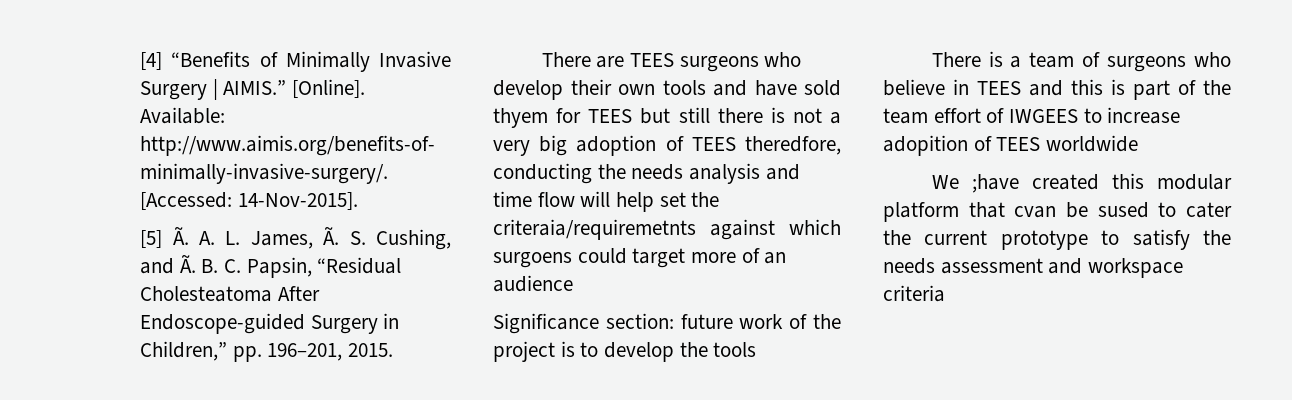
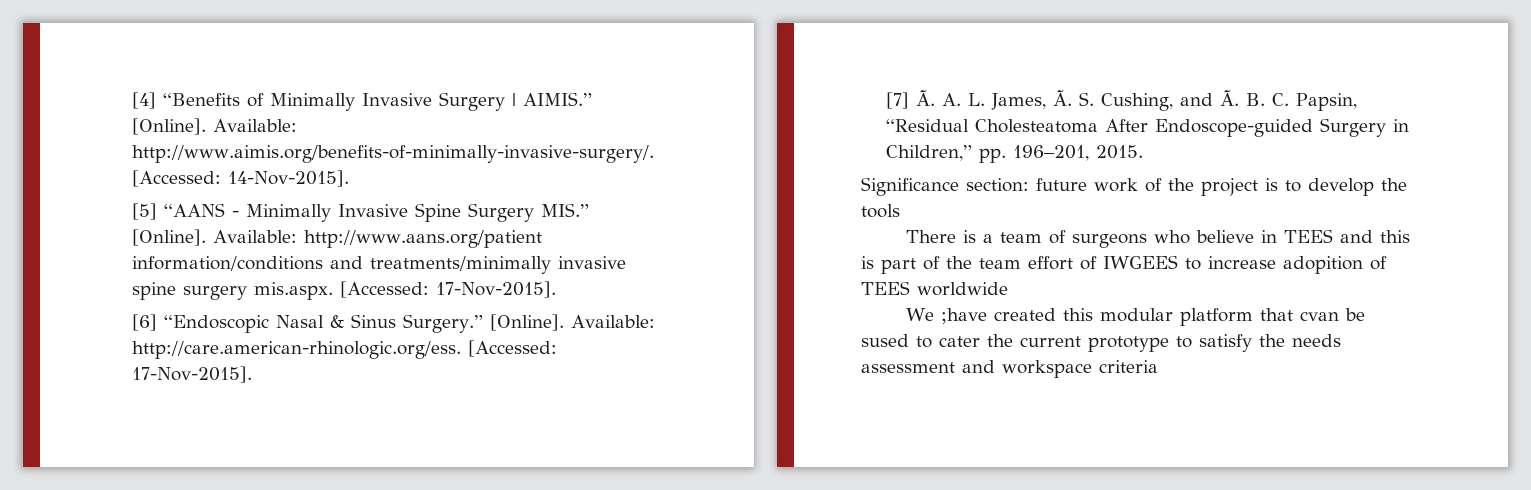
(163, 239) none -> [164,203,590,222] [132,229,543,248] [132,256,627,274] [132,281,557,300] [132,314,656,333] [132,340,558,359] [132,366,253,383] [886,92,910,109] “AANS - Minimally Invasive Spine Surgery MIS.” [Online]. Available: http://www.aans.org/patient information/conditions and treatments/minimally invasive spine surgery mis.aspx. [Accessed: 17-Nov-2015]. // [6] “Endoscopic Nasal & Sinus Surgery.” [Online]. Available: http://care.american-rhinologic.org/ess. [Accessed: 17-Nov-2015]. // [7]
[541,52,802,72] [493,79,841,100] [493,107,841,128] [493,135,841,156] [493,163,800,184] [493,191,720,212] [493,219,841,240] [493,248,787,268] [493,275,573,292] // There are TEES surgeons who develop their own tools and have sold thyem for TEES but still there is not a very big adoption of TEES theredfore, conducting the needs analysis and time flow will help set the criteraia/requiremetnts against which surgoens could target more of an audience -> (1144, 152) none

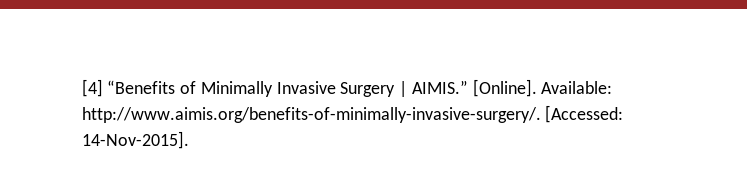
[132,203,590,222] [132,229,543,248] [132,256,627,274] [132,281,557,300] [132,314,656,333] [132,340,558,359] [132,366,253,383] [886,90,1358,111] [886,118,1410,137] [886,145,1144,163] [861,177,1407,196] [861,204,900,218] [905,229,1410,248] [861,255,1387,274] [861,281,1008,296] [905,308,1365,326] [861,334,1341,352] [861,360,1158,378] // [5] “AANS - Minimally Invasive Spine Surgery MIS.” [Online]. Available: http://www.aans.org/patient information/conditions and treatments/minimally invasive spine surgery mis.aspx. [Accessed: 17-Nov-2015]. // [6] “Endoscopic Nasal & Sinus Surgery.” [Online]. Available: http://care.american-rhinologic.org/ess. [Accessed: 17-Nov-2015]. // [7] Ã. A. L. James, Ã. S. Cushing, and Ã. B. C. Papsin, “Residual Cholesteatoma After Endoscope-guided Surgery in Children,” pp. 196–201, 2015. // Significance section: future work of the project is to develop the tools // There is a team of surgeons who believe in TEES and this is part of the team effort of IWGEES to increase adopition of TEES worldwide // We ;have created this modular platform that cvan be sused to cater the current prototype to satisfy the needs assessment and workspace criteria -> (189, 140) none

